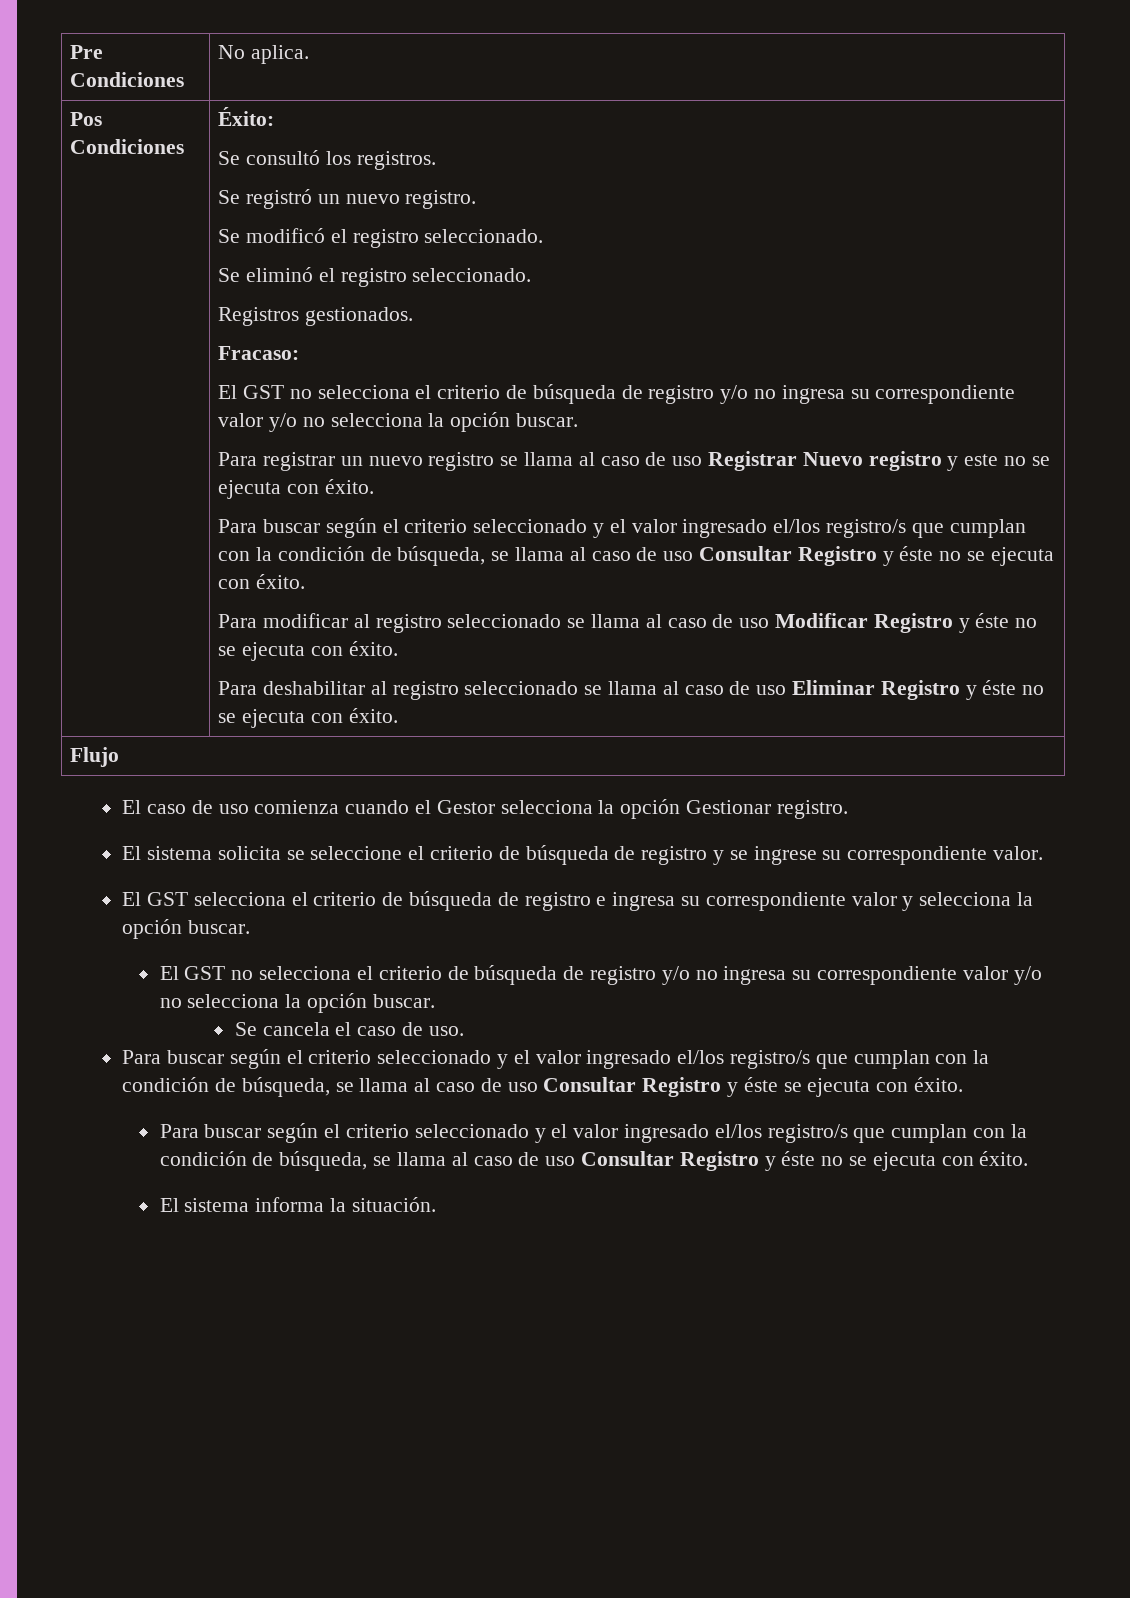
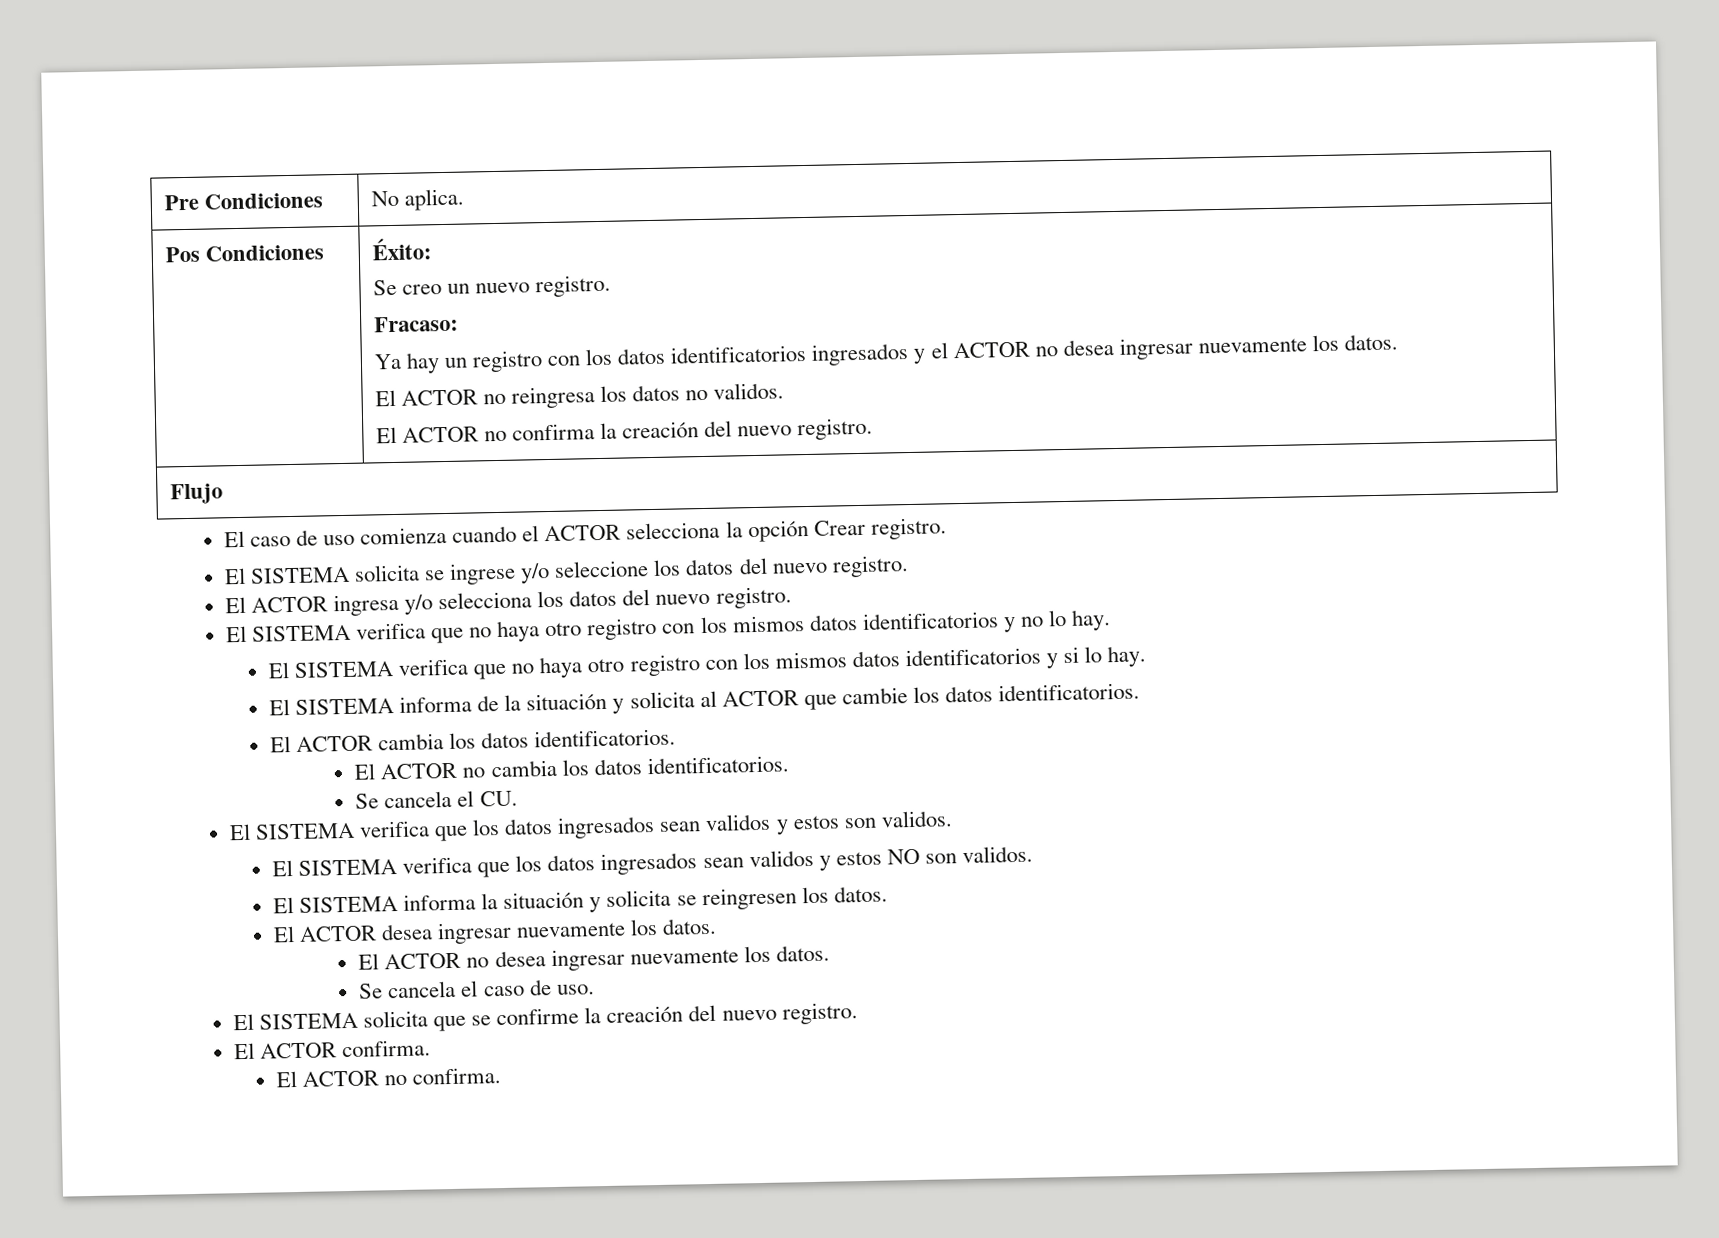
[245,150,436,170] [218,189,477,209] [218,228,544,248] [218,267,532,287] [218,307,413,326] [218,346,300,360] [218,384,1016,404] [218,412,578,432] [218,451,1050,471] [218,479,374,499] [218,518,1026,538] [218,546,1054,566] [218,574,305,589] [218,613,1038,633] [218,641,398,661] [218,680,1045,700] [218,708,398,728] consultó los registros. // Se registró un nuevo registro. // Se modificó el registro seleccionado. // Se eliminó el registro seleccionado. // Registros gestionados. // Fracaso: // El GST no selecciona el criterio de búsqueda de registro y/o no ingresa su correspondiente valor y/o no selecciona la opción buscar. // Para registrar un nuevo registro se llama al caso de uso Registrar Nuevo registro y este no se ejecuta con éxito. // Para buscar según el criterio seleccionado y el valor ingresado el/los registro/s que cumplan con la condición de búsqueda, se llama al caso de uso Consultar Registro y éste no se ejecuta con éxito. // Para modificar al registro seleccionado se llama al caso de uso Modificar Registro y éste no se ejecuta con éxito. // Para deshabilitar al registro seleccionado se llama al caso de uso Eliminar Registro y éste no se ejecuta con éxito. -> [401,274,612,298] [373,315,459,333] [373,333,1399,374] [374,382,785,409] [375,417,874,444] creo un nuevo registro. // Fracaso: // Ya hay un registro con los datos identificatorios ingresados y el ACTOR no desea ingresar nuevamente los datos. // El ACTOR no reingresa los datos no validos. // El ACTOR no confirma la creación del nuevo registro.
[436,799,848,819] [122,845,1044,865] [122,891,1034,911] [122,919,250,939] [159,965,1042,985] [159,993,435,1013] Gestor selecciona la opción Gestionar registro. // El sistema solicita se seleccione el criterio de búsqueda de registro y se ingrese su correspondiente valor. // El GST selecciona el criterio de búsqueda de registro e ingresa su correspondiente valor y selecciona la opción buscar. // El GST no selecciona el criterio de búsqueda de registro y/o no ingresa su correspondiente valor y/o no selecciona la opción buscar. -> [544,517,947,543] [223,555,909,585] [224,586,792,617] [225,609,1112,644] [268,645,1147,680] [269,682,1141,716] [270,728,677,753] [354,755,789,780] [355,790,518,809] [228,810,953,842] [272,845,1033,878] [273,885,888,914] [273,917,718,945] [358,944,830,972] ACTOR selecciona la opción Crear registro. // El SISTEMA solicita se ingrese y/o seleccione los datos del nuevo registro. // El ACTOR ingresa y/o selecciona los datos del nuevo registro. // El SISTEMA verifica que no haya otro registro con los mismos datos identificatorios y no lo hay. // El SISTEMA verifica que no haya otro registro con los mismos datos identificatorios y si lo hay. // El SISTEMA informa de la situación y solicita al ACTOR que cambie los datos identificatorios. // El ACTOR cambia los datos identificatorios. // El ACTOR no cambia los datos identificatorios. // Se cancela el CU. // El SISTEMA verifica que los datos ingresados sean validos y estos son validos. // El SISTEMA verifica que los datos ingresados sean validos y estos NO son validos. // El SISTEMA informa la situación y solicita se reingresen los datos. // El ACTOR desea ingresar nuevamente los datos. // El ACTOR no desea ingresar nuevamente los datos.
[122,1049,990,1069] [122,1077,964,1097] [159,1123,1027,1143] [159,1151,1029,1171] [159,1197,436,1212] Para buscar según el criterio seleccionado y el valor ingresado el/los registro/s que cumplan con la condición de búsqueda, se llama al caso de uso Consultar Registro y éste se ejecuta con éxito. // Para buscar según el criterio seleccionado y el valor ingresado el/los registro/s que cumplan con la condición de búsqueda, se llama al caso de uso Consultar Registro y éste no se ejecuta con éxito. // El sistema informa la situación. -> [232,1002,858,1032] [233,1039,432,1060] [276,1067,502,1088] El SISTEMA solicita que se confirme la creación del nuevo registro. // El ACTOR confirma. // El ACTOR no confirma.

